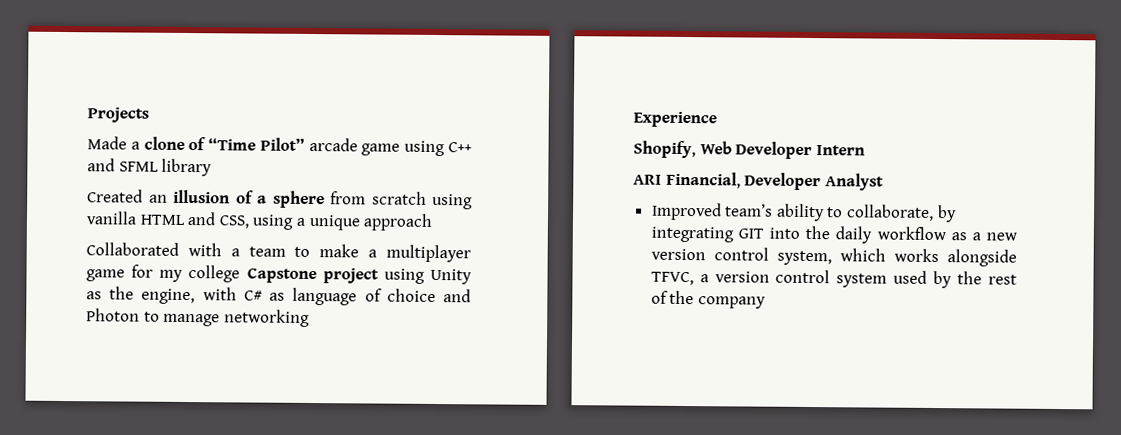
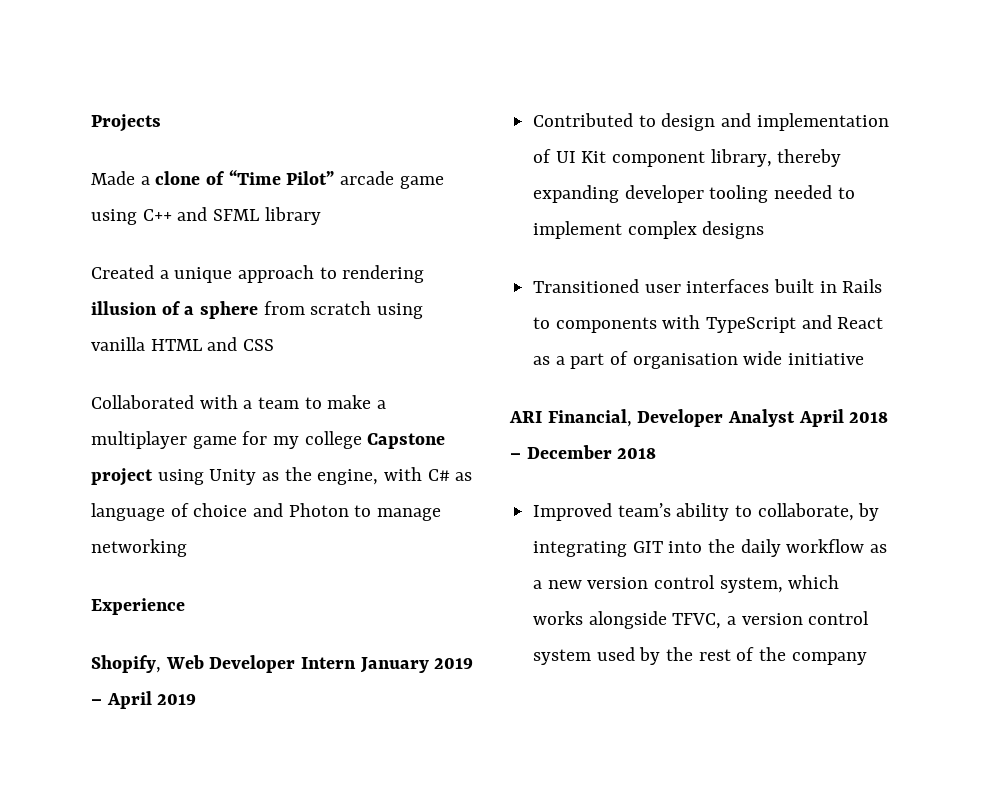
[148,194,168,203] an -> [159,265,425,283] a unique approach to rendering
[218,213,434,231] CSS, using a unique approach -> [243,339,275,351] CSS
(865, 150) none -> [359,657,474,673] [91,691,197,709] [533,113,889,131] [533,149,842,167] [533,185,855,203] [533,221,765,239] [533,279,883,293] [533,315,884,333] [533,351,865,369] January 2019 – April 2019 // Contributed to design and implementation of UI Kit component library, thereby expanding developer tooling needed to implement complex designs // Transitioned user interfaces built in Rails to components with TypeScript and React as a part of organisation wide initiative
(884, 182) none -> [798,409,889,427] [510,445,657,459] April 2018 – December 2018

